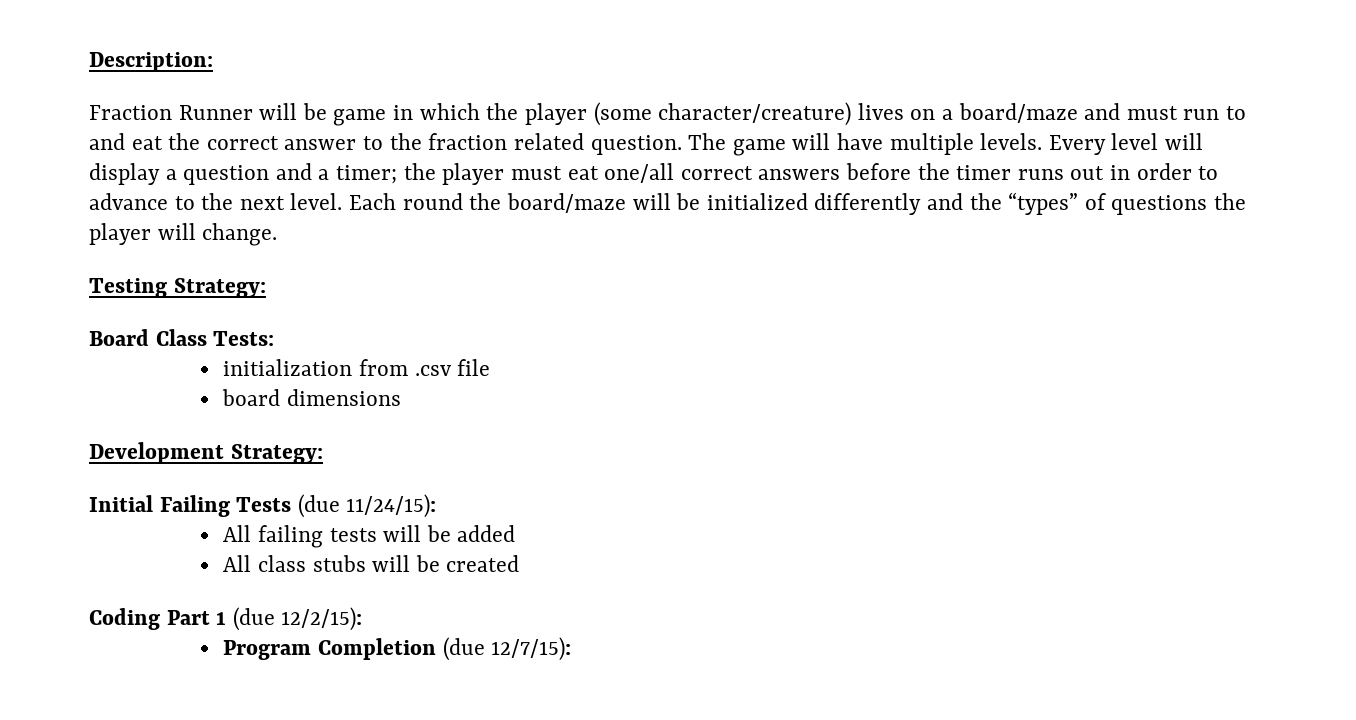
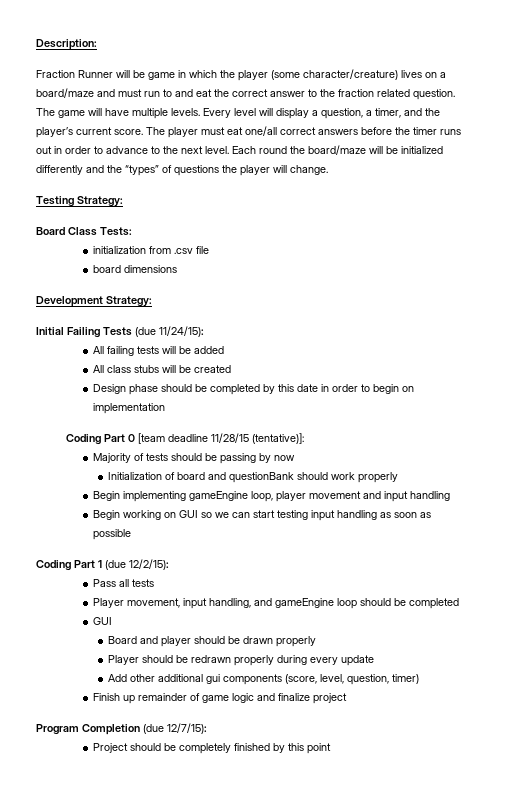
[183,163,436,185] question and a timer; the -> [321,108,440,119] [36,127,165,138] question, a timer, and the player’s current score. The
(520, 563) none -> [93,384,415,395] [93,403,166,414] [66,433,305,445] [93,453,296,464] [108,472,399,483] [93,491,451,502] [93,510,432,521] [93,529,132,540] // Design phase should be completed by this date in order to begin on implementation // Coding Part 0 [team deadline 11/28/15 (tentative)]: // Majority of tests should be passing by now // Initialization of board and questionBank should work properly // Begin implementing gameEngine loop, player movement and input handling // Begin working on GUI so we can start testing input handling as soon as possible
[223,637,572,661] Program Completion (due 12/7/15): -> [93,579,155,587] [93,598,460,609] [93,617,113,625] [108,636,317,647] [108,655,375,666] [108,674,420,685] [93,693,348,704] [36,723,207,735] [93,743,332,754] Pass all tests // Player movement, input handling, and gameEngine loop should be completed // GUI // Board and player should be drawn properly // Player should be redrawn properly during every update // Add other additional gui components (score, level, question, timer) // Finish up remainder of game logic and finalize project // Program Completion (due 12/7/15): // Project should be completely finished by this point

